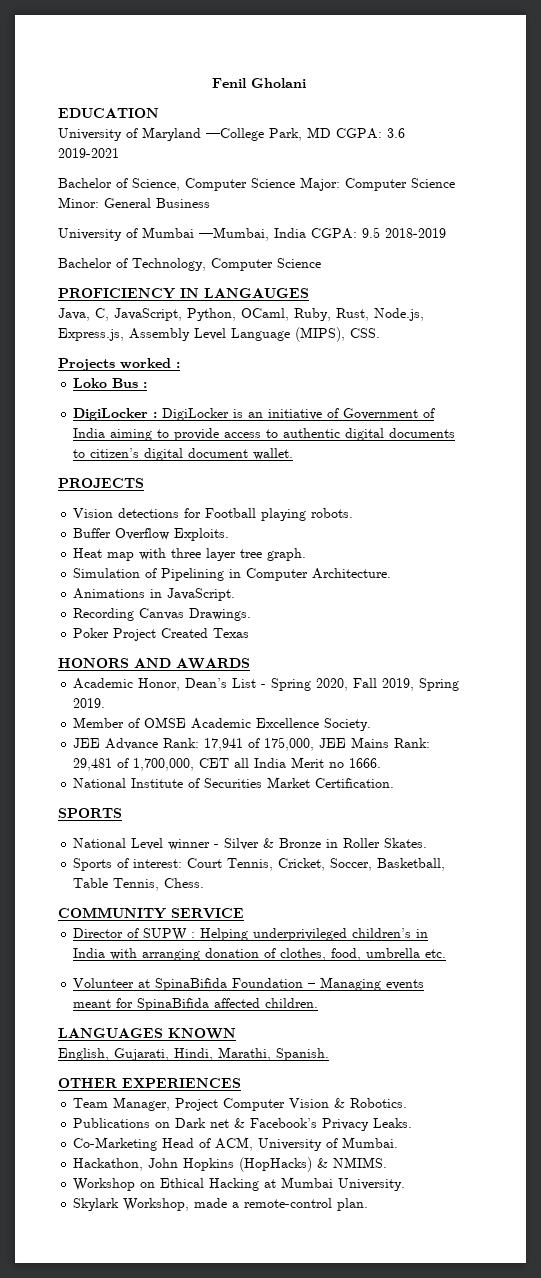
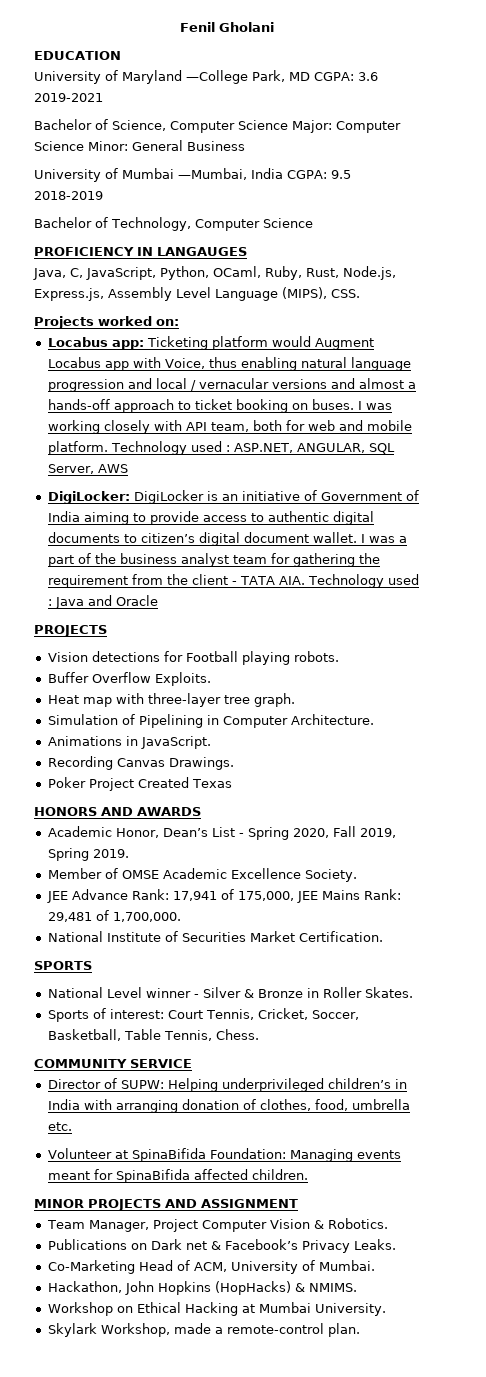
[176,362,180,368] [73,378,148,388] [73,408,158,421] : // Loko Bus : // DigiLocker : -> [156,319,179,326] [47,336,374,350] [47,357,411,371] [47,378,416,392] [47,399,392,413] [47,420,412,434] [47,441,395,455] [47,464,128,474] [47,491,130,504] on: // Locabus app: Ticketing platform would Augment Locabus app with Voice, thus enabling natural language progression and local / vernacular versions and almost a hands-off approach to ticket booking on buses. I was working closely with API team, both for web and mobile platform. Technology used : ASP.NET, ANGULAR, SQL Server, AWS // DigiLocker:
(294, 454) none -> [360,534,407,543] [47,553,380,567] [47,574,419,588] [47,595,158,609] I was a part of the business analyst team for gathering the requirement from the client - TATA AIA. Technology used : Java and Oracle
[171,548,237,561] three layer -> [147,693,221,707] three-layer
[133,757,382,771] 1,700,000, CET all India Merit no 1666. -> [112,912,181,922] 1,700,000.
[143,928,196,941] SUPW : -> [120,1080,164,1089] SUPW:
[232,978,316,988] Foundation – -> [209,1148,286,1159] Foundation:
[58,1028,236,1039] [58,1047,329,1061] [58,1078,241,1088] LANGUAGES KNOWN // English, Gujarati, Hindi, Marathi, Spanish. // OTHER EXPERIENCES -> [34,1199,298,1211] MINOR PROJECTS AND ASSIGNMENT

